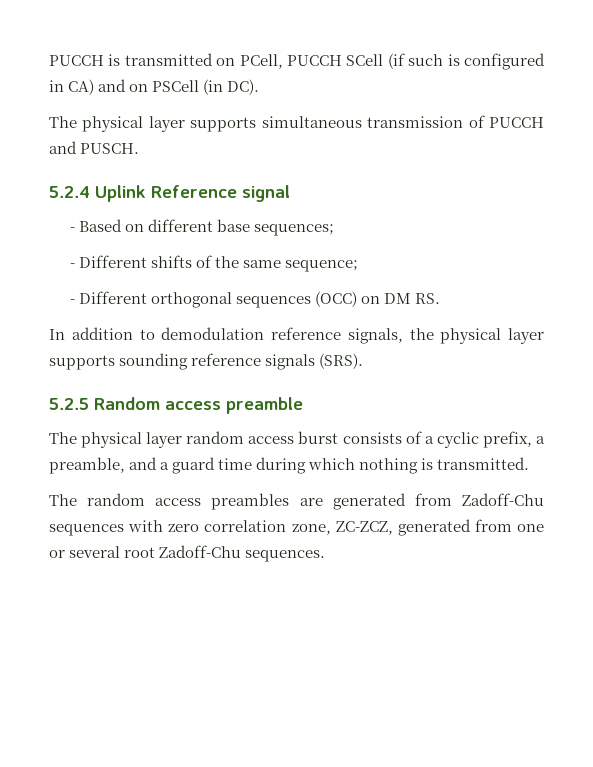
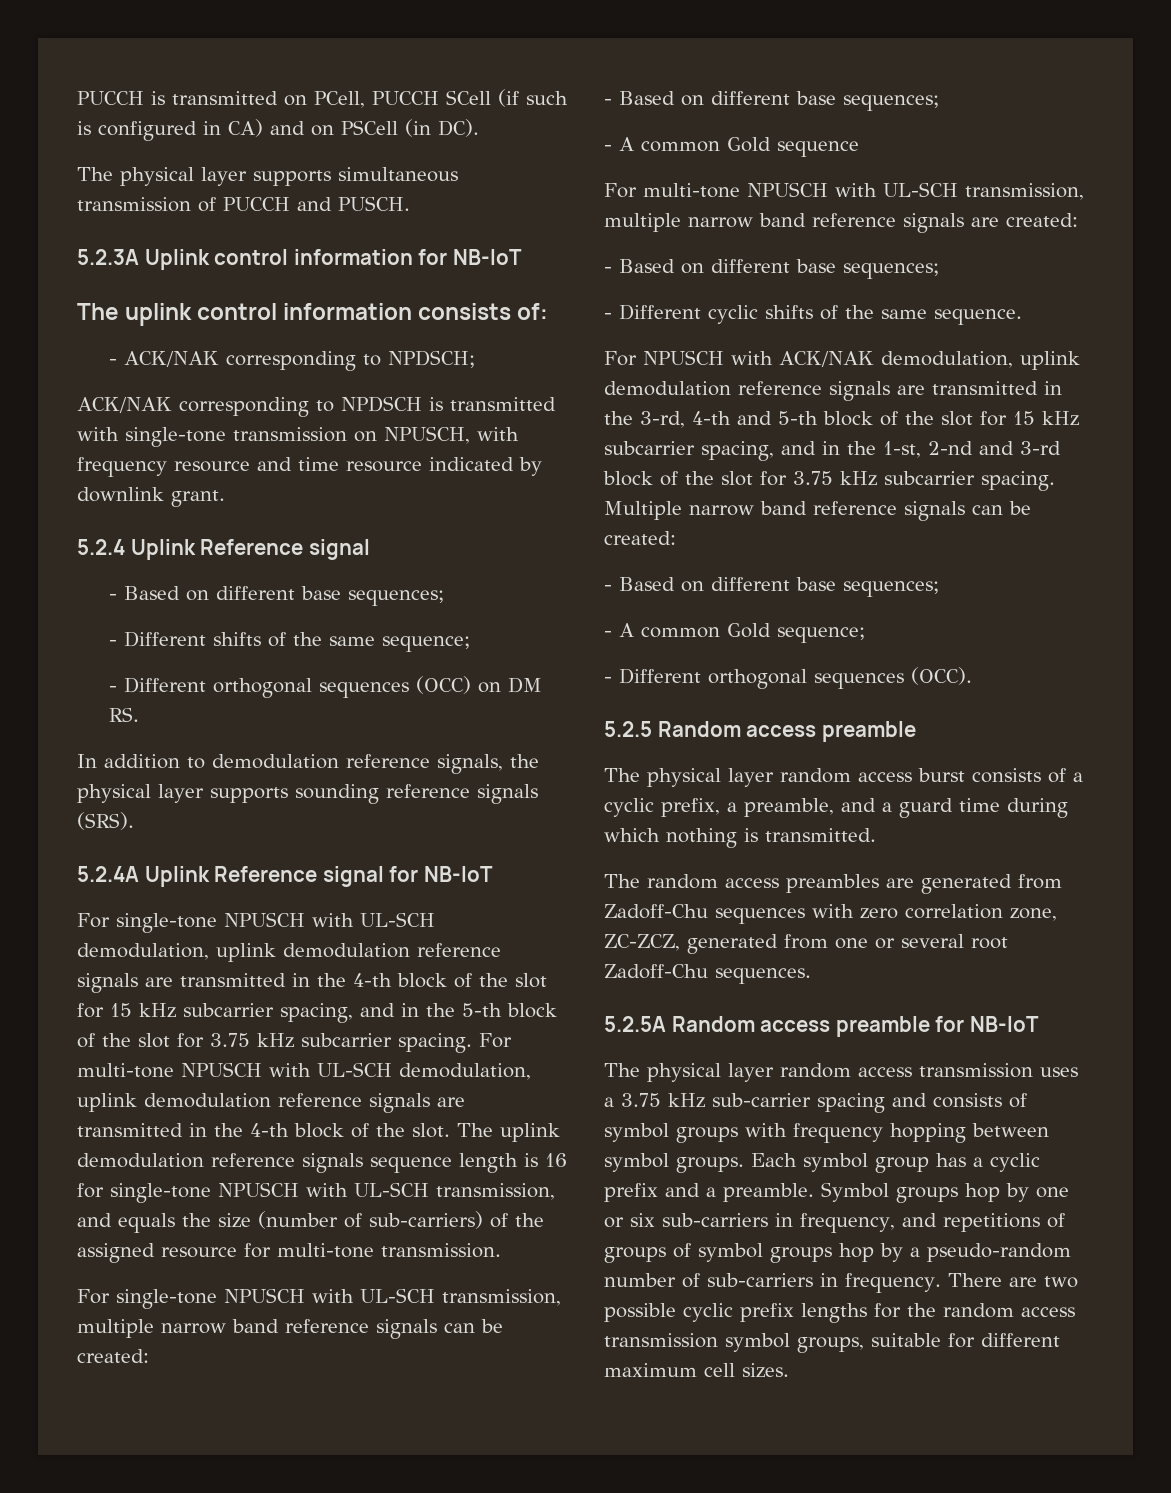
(140, 148) none -> [77,249,522,270] [77,303,549,326] [109,350,476,371] [77,396,556,417] [77,426,519,447] [77,457,542,477] [77,487,225,507] // 5.2.3A Uplink control information for NB-IoT // The uplink control information consists of: // - ACK/NAK corresponding to NPDSCH; // ACK/NAK corresponding to NPDSCH is transmitted with single-tone transmission on NPUSCH, with frequency resource and time resource indicated by downlink grant.
(364, 361) none -> [77,866,493,887] [77,912,435,933] [77,943,501,962] [77,973,547,993] [77,1003,557,1023] [77,1033,512,1053] [77,1062,531,1080] [77,1093,465,1113] [77,1123,560,1142] [77,1153,567,1173] [77,1182,555,1203] [77,1211,544,1233] [77,1243,501,1263] [77,1288,561,1309] [77,1319,503,1339] [77,1349,149,1363] [604,91,939,111] [604,137,859,157] [604,182,1084,200] [604,213,1078,233] [604,259,939,279] [604,304,1022,325] [604,350,1080,370] [604,381,1062,401] [604,411,1079,428] [604,441,1061,461] [603,471,1055,491] [604,501,1031,521] [604,531,676,545] [604,577,939,597] [604,623,865,643] [604,667,972,689] // 5.2.4A Uplink Reference signal for NB-IoT // For single-tone NPUSCH with UL-SCH demodulation, uplink demodulation reference signals are transmitted in the 4-th block of the slot for 15 kHz subcarrier spacing, and in the 5-th block of the slot for 3.75 kHz subcarrier spacing. For multi-tone NPUSCH with UL-SCH demodulation, uplink demodulation reference signals are transmitted in the 4-th block of the slot. The uplink demodulation reference signals sequence length is 16 for single-tone NPUSCH with UL-SCH transmission, and equals the size (number of sub-carriers) of the assigned resource for multi-tone transmission. // For single-tone NPUSCH with UL-SCH transmission, multiple narrow band reference signals can be created: // - Based on different base sequences; // - A common Gold sequence // For multi-tone NPUSCH with UL-SCH transmission, multiple narrow band reference signals are created: // - Based on different base sequences; // - Different cyclic shifts of the same sequence. // For NPUSCH with ACK/NAK demodulation, uplink demodulation reference signals are transmitted in the 3-rd, 4-th and 5-th block of the slot for 15 kHz subcarrier spacing, and in the 1-st, 2-nd and 3-rd block of the slot for 3.75 kHz subcarrier spacing. Multiple narrow band reference signals can be created: // - Based on different base sequences; // - A common Gold sequence; // - Different orthogonal sequences (OCC).
(326, 556) none -> [604,1016,1039,1037] [604,1063,1078,1082] [604,1093,1027,1113] [604,1123,1049,1143] [604,1153,1040,1173] [604,1182,1069,1203] [604,1213,1065,1233] [604,1243,1071,1263] [604,1273,1078,1293] [604,1303,1075,1323] [604,1333,1060,1353] [604,1363,789,1378] // 5.2.5A Random access preamble for NB-IoT // The physical layer random access transmission uses a 3.75 kHz sub-carrier spacing and consists of symbol groups with frequency hopping between symbol groups. Each symbol group has a cyclic prefix and a preamble. Symbol groups hop by one or six sub-carriers in frequency, and repetitions of groups of symbol groups hop by a pseudo-random number of sub-carriers in frequency. There are two possible cyclic prefix lengths for the random access transmission symbol groups, suitable for different maximum cell sizes.

